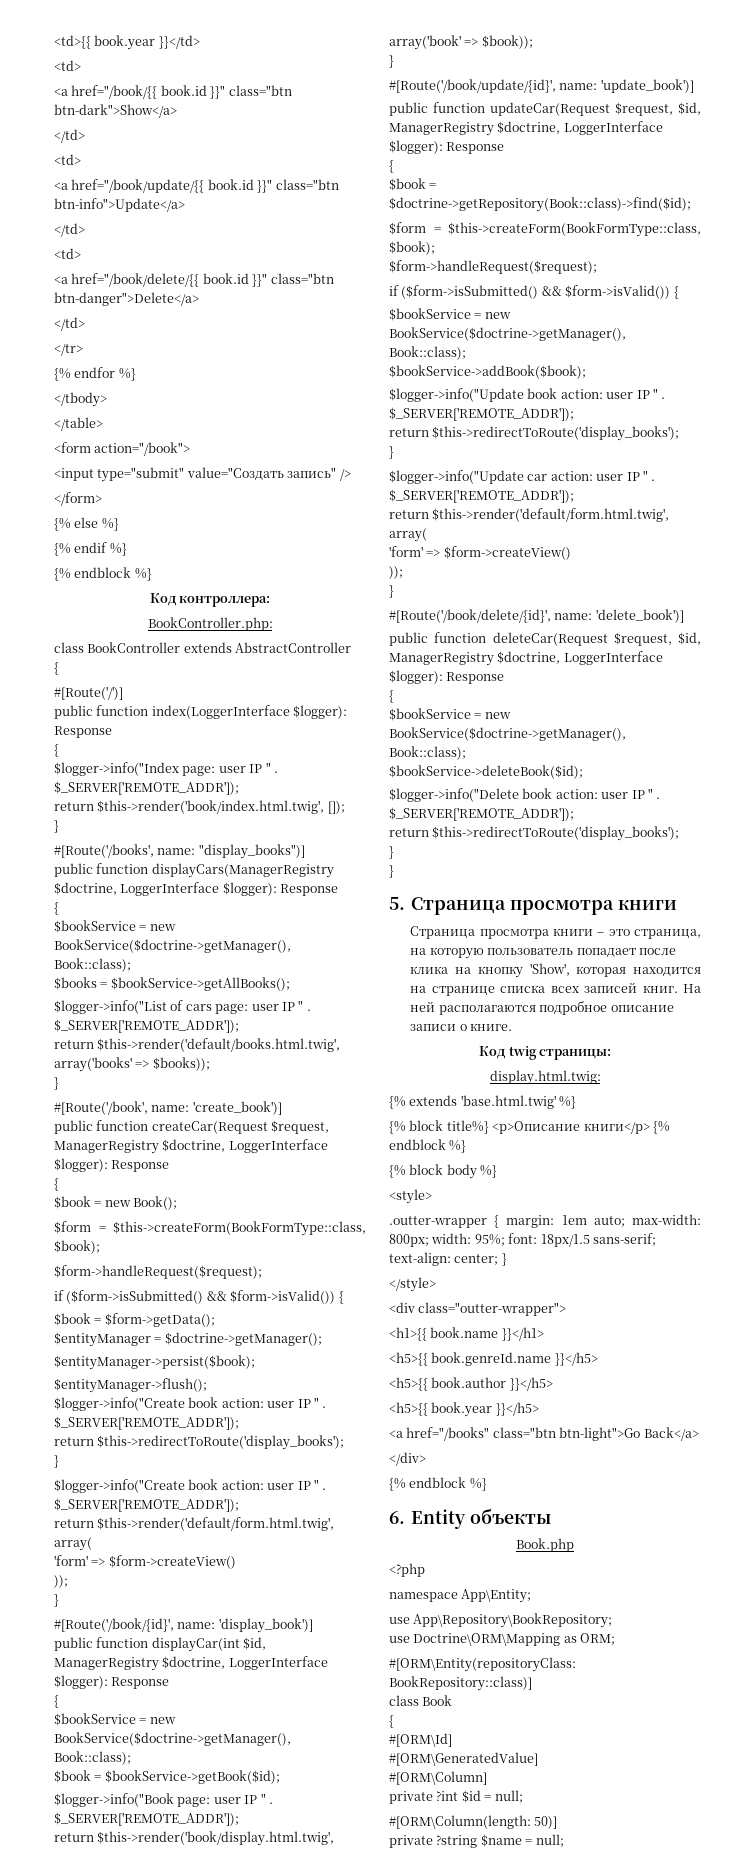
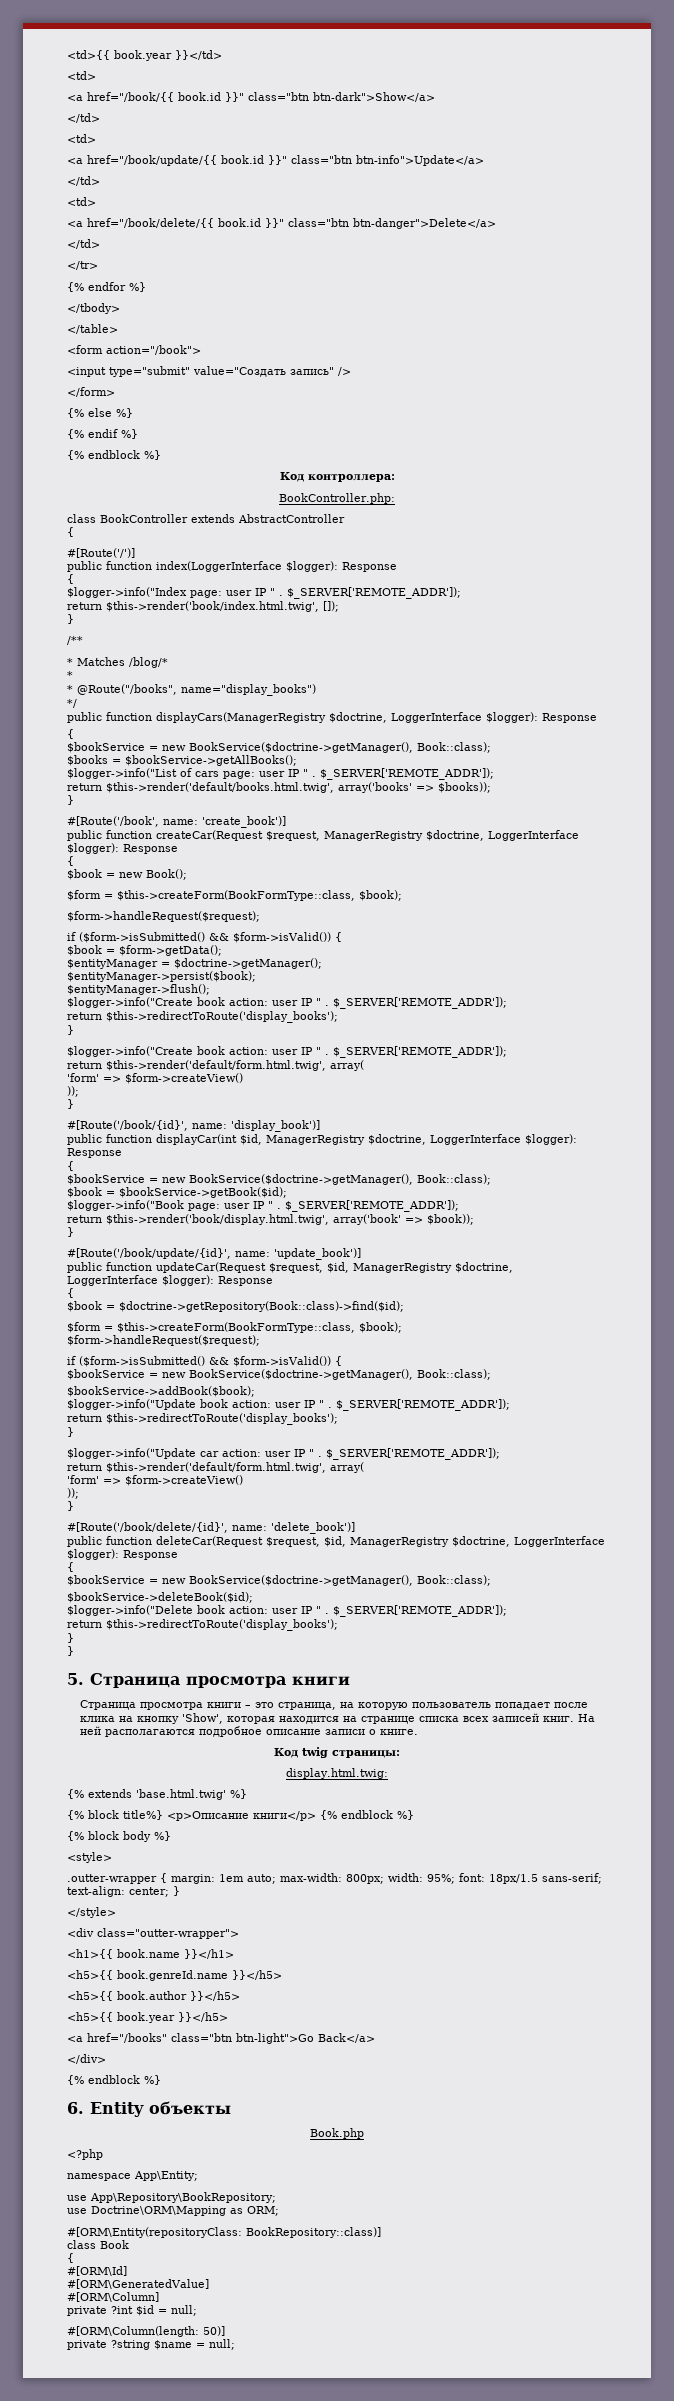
[54,844,305,859] #[Route('/books', name: "display_books")] -> [67,636,83,645] [67,657,168,668] [67,671,73,679] [67,684,316,696] [67,699,77,708] /** // * Matches /blog/* // * // * @Route("/books", name="display_books") // */

